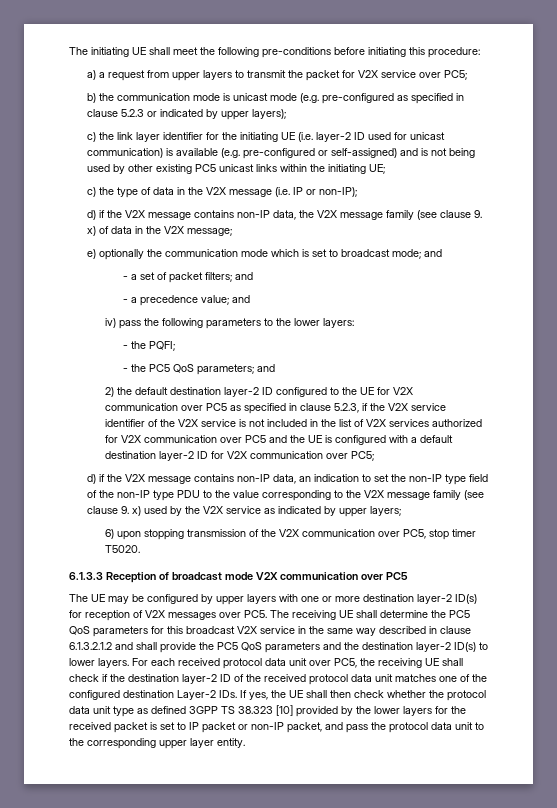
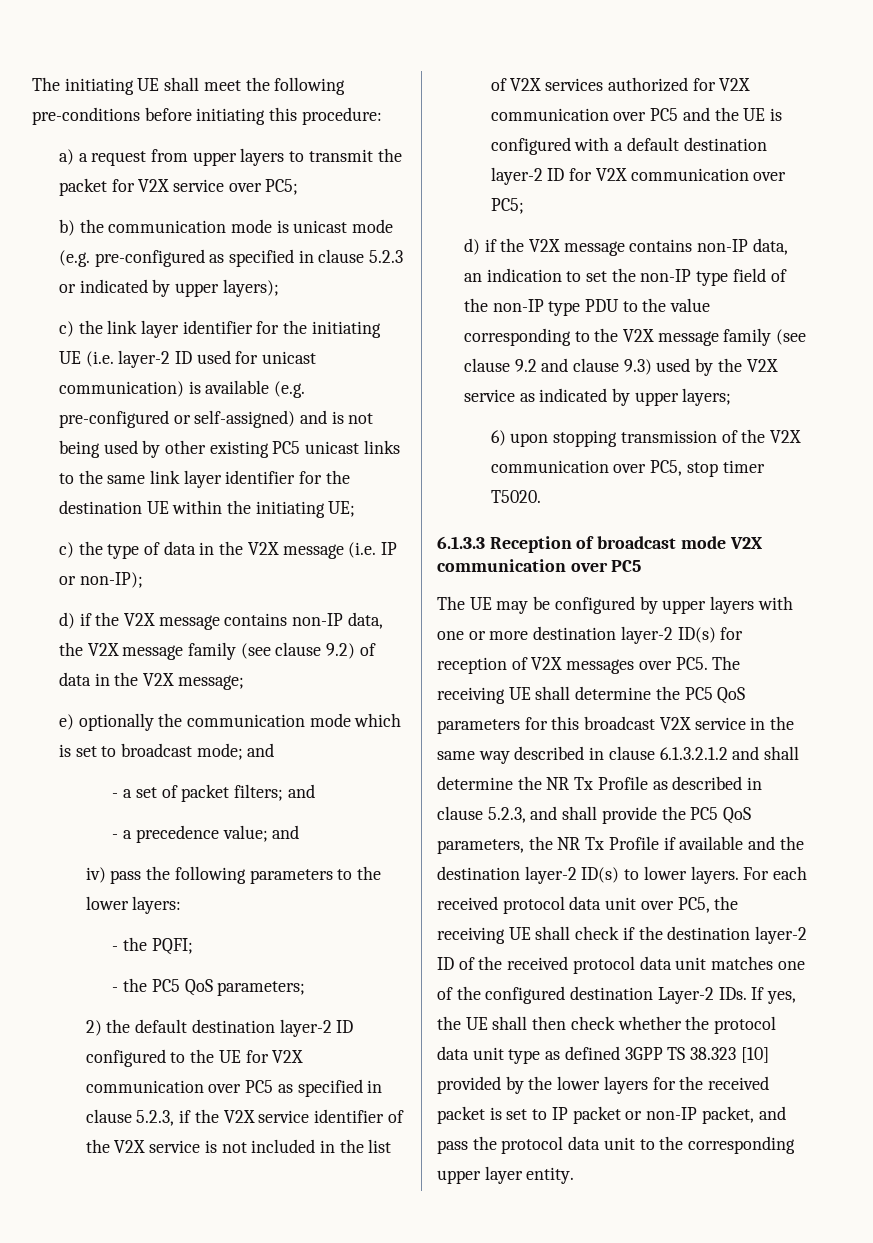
(277, 168) none -> [58,470,350,488] [58,500,169,514] to the same link layer identifier for the destination UE
[473,210,482,218] [86,226,96,236] 9. x) -> [326,643,356,659] 9.2)
[256,364,275,372] and -> (306, 988) none
[120,506,141,516] 9. x) -> [514,358,652,375] 9.2 and clause 9.3)
[160,642,320,653] provide the PC5 QoS parameters -> [437,776,763,790] [437,806,752,824] [437,836,744,854] determine the NR Tx Profile as described in clause 5.2.3, and shall provide the PC5 QoS parameters, the NR Tx Profile if available

